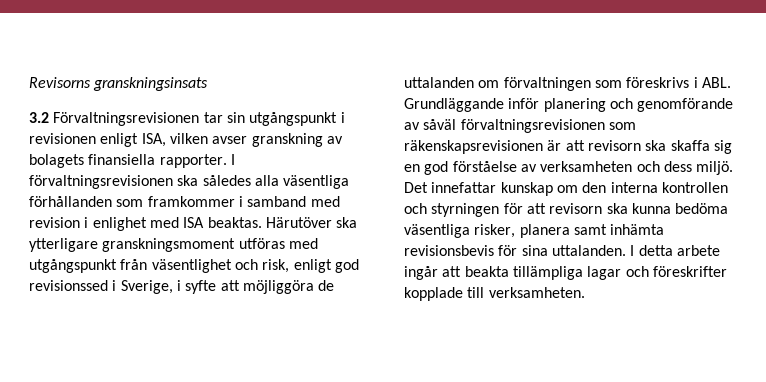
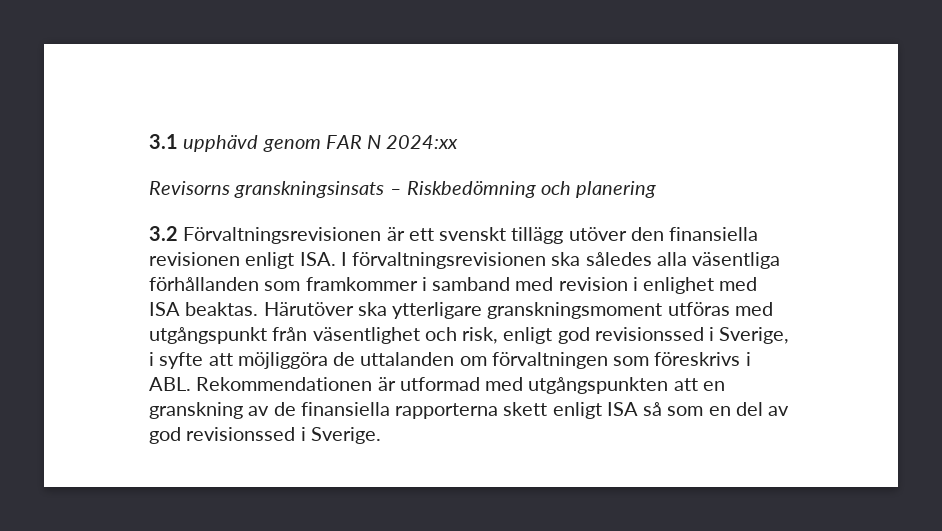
[29,77,209,91] [29,112,345,126] [29,133,343,147] [29,154,227,168] Revisorns granskningsinsats // 3.2 Förvaltningsrevisionen tar sin utgångspunkt i revisionen enligt ISA, vilken avser granskning av bolagets finansiella rapporter. -> [149,134,459,152] [149,181,657,198] [149,226,759,244] [149,252,336,269] 3.1 upphävd genom FAR N 2024:xx // Revisorns granskningsinsats – Riskbedömning och planering // 3.2 Förvaltningsrevisionen är ett svenskt tillägg utöver den finansiella revisionen enligt ISA.
[404,98,734,112] [404,119,636,133] [404,140,732,154] [404,161,734,175] [404,182,728,196] [404,203,729,217] [404,224,665,238] [404,245,720,256] [404,266,727,280] [404,287,585,301] Grundläggande inför planering och genomförande av såväl förvaltningsrevisionen som räkenskapsrevisionen är att revisorn ska skaffa sig en god förståelse av verksamheten och dess miljö. Det innefattar kunskap om den interna kontrollen och styrningen för att revisorn ska kunna bedöma väsentliga risker, planera samt inhämta revisionsbevis för sina uttalanden. I detta arbete ingår att beakta tillämpliga lagar och föreskrifter kopplade till verksamheten. -> [196,377,725,394] [149,402,790,419] [149,427,381,444] Rekommendationen är utformad med utgångspunkten att en granskning av de finansiella rapporterna skett enligt ISA så som en del av god revisionssed i Sverige.

